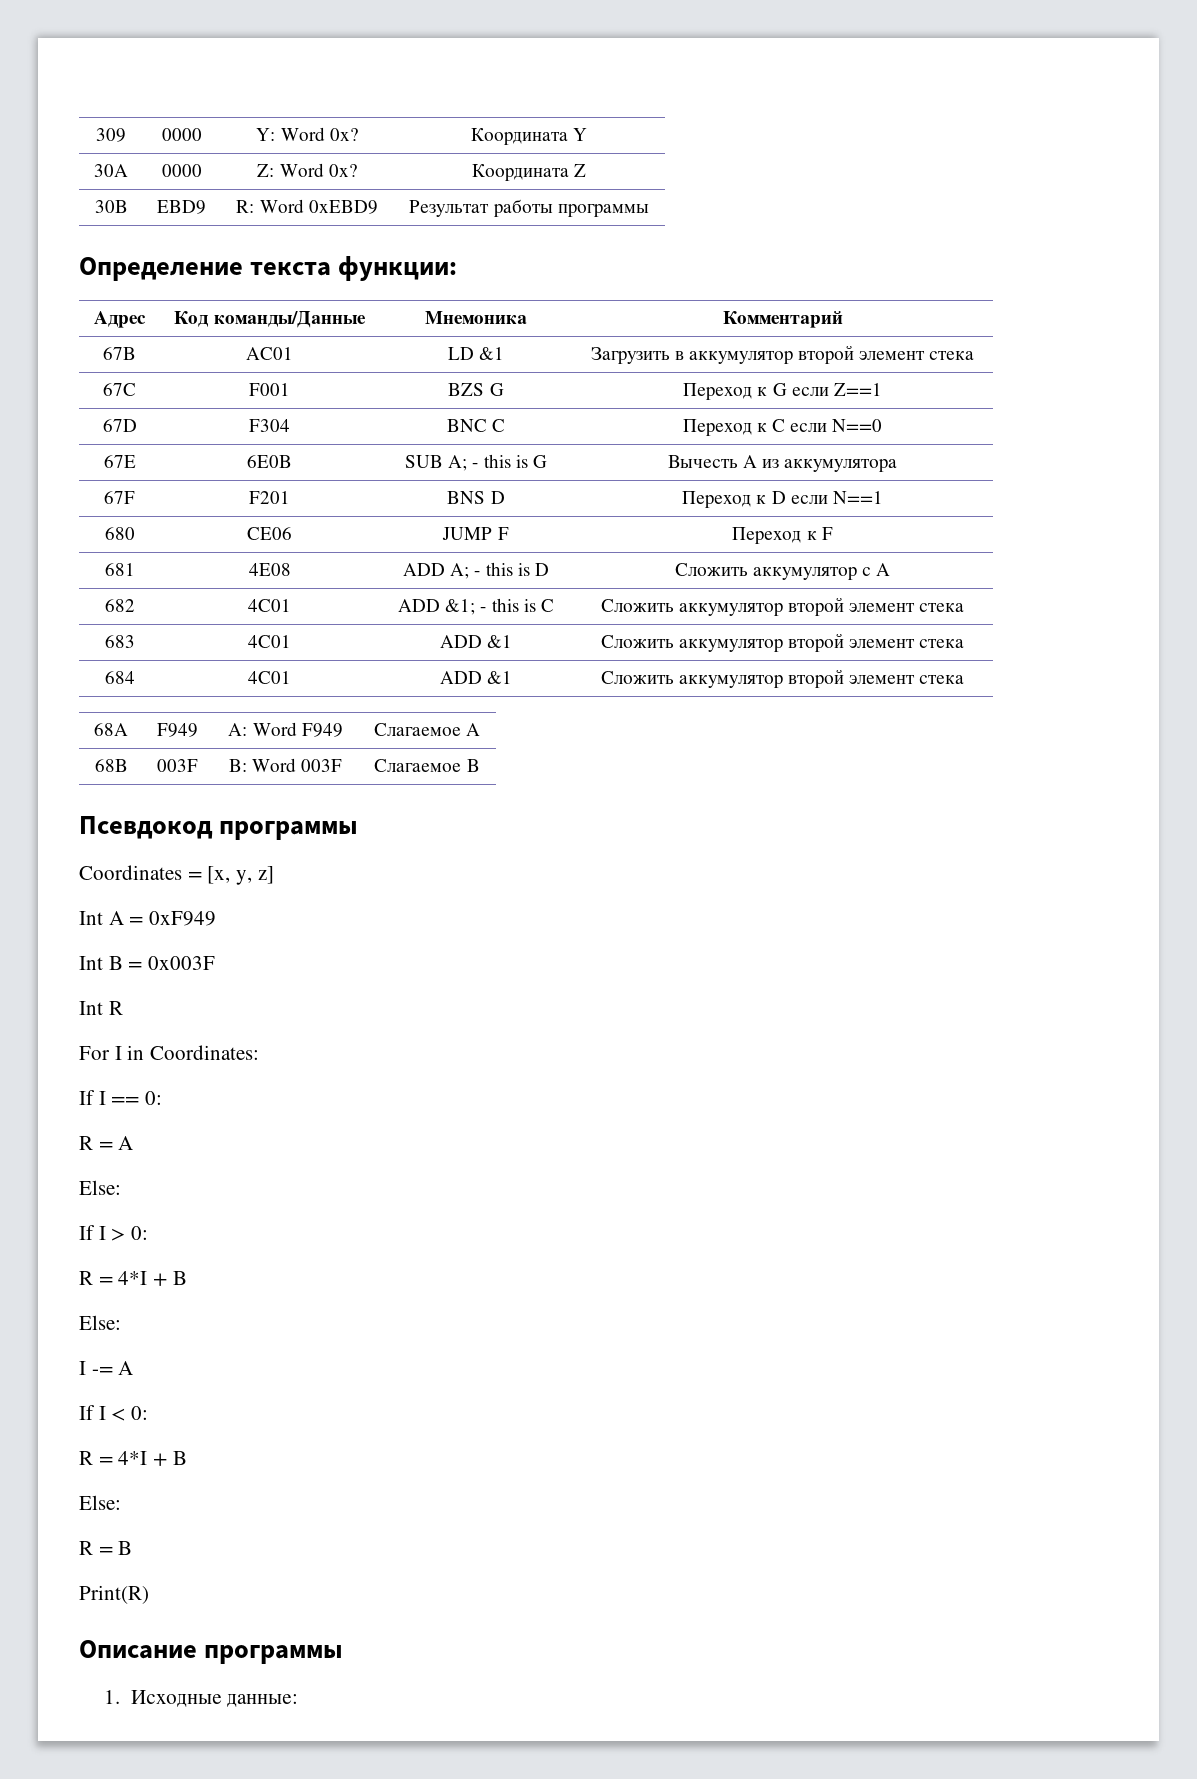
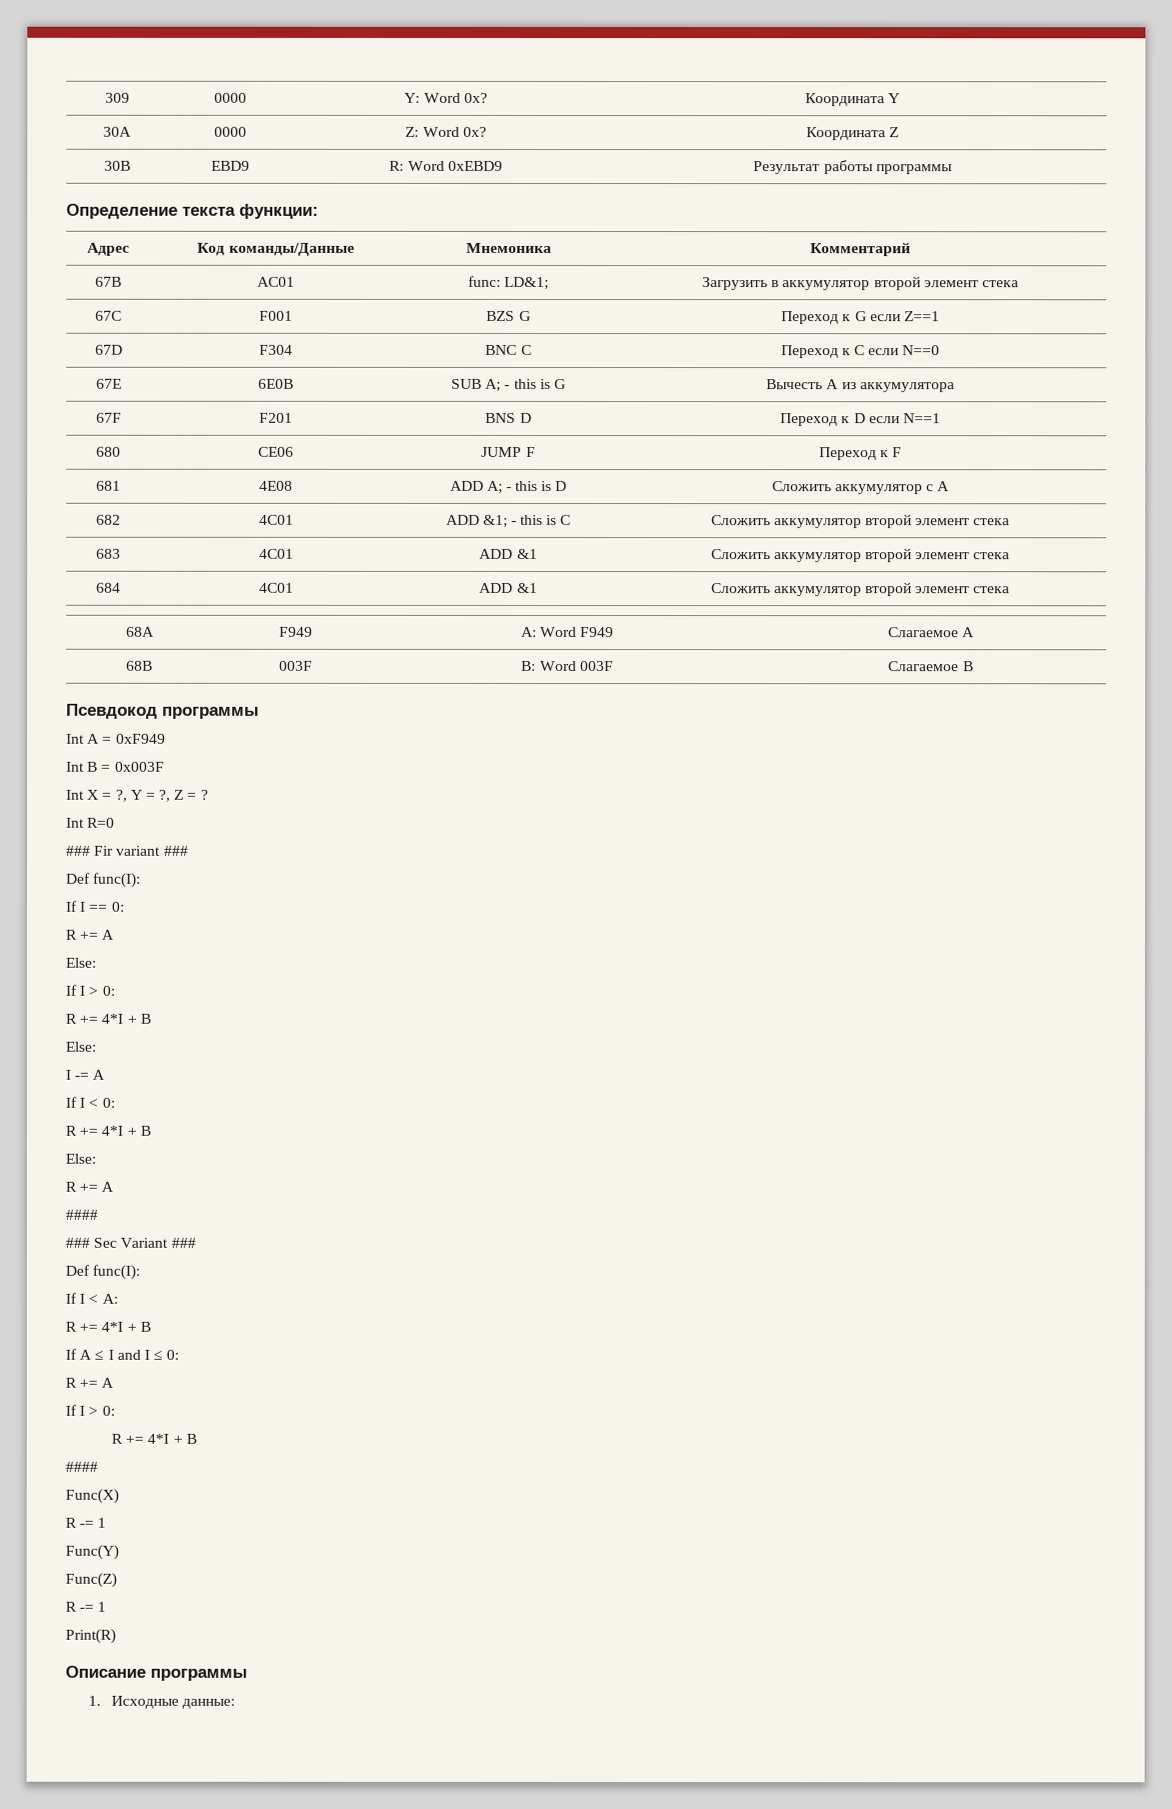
[447,347,505,360] LD &1 -> [467,275,550,290] func: LD&1;
[79,865,274,885] // Coordinates = [x, y, z] -> (260, 712) none
[108,1001,123,1015] [79,1045,260,1060] R // For I in Coordinates: -> [87,789,209,802] [66,817,116,828] [66,845,189,856] [66,872,142,888] X = ?, Y = ?, Z = ? // Int R=0 // ### Fir variant ### // Def func(I):
[98,1142,113,1150] = -> [79,930,99,940] +=
[98,1277,113,1285] = -> [79,1014,99,1024] +=
[98,1457,113,1465] = -> [79,1126,99,1136] +=
[98,1541,133,1555] = B -> [79,1181,115,1192] [65,1209,98,1220] [65,1237,196,1248] [65,1264,141,1280] [65,1292,118,1304] [65,1321,151,1332] [65,1348,180,1360] [65,1377,115,1388] [65,1404,115,1416] [111,1433,197,1444] [65,1461,98,1472] [65,1488,119,1504] [65,1517,107,1528] [65,1544,119,1560] [65,1572,117,1588] [65,1601,107,1612] += A // #### // ### Sec Variant ### // Def func(I): // If I < A: // R += 4*I + B // If A ≤ I and I ≤ 0: // R += A // If I > 0: // R += 4*I + B // #### // Func(X) // R -= 1 // Func(Y) // Func(Z) // R -= 1

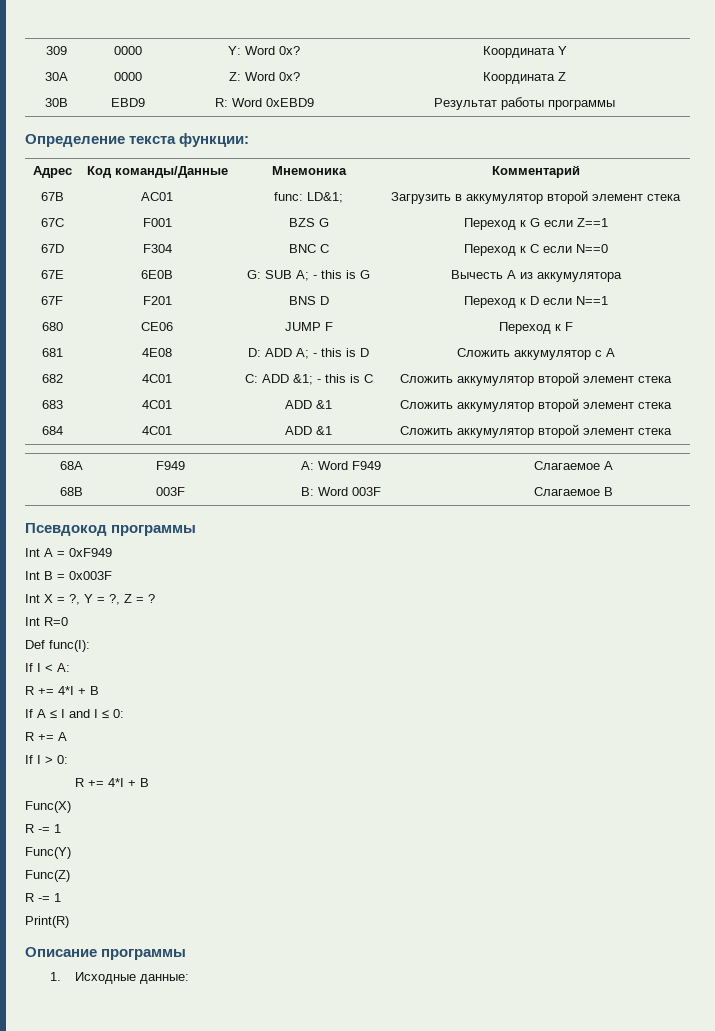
(294, 383) none -> [247,270,261,279] G:
(293, 485) none -> [248,348,261,357] D:
(294, 519) none -> [244,374,258,383] C:
[66,845,189,856] [66,872,142,888] [65,900,125,912] [65,929,115,940] [65,957,96,968] [65,984,115,996] [65,1013,151,1024] [65,1041,96,1052] [65,1069,106,1080] [65,1096,115,1108] [65,1125,151,1136] [65,1153,96,1164] [65,1181,115,1192] [65,1209,98,1220] [65,1237,196,1248] // ### Fir variant ### // Def func(I): // If I == 0: // R += A // Else: // If I > 0: // R += 4*I + B // Else: // I -= A // If I < 0: // R += 4*I + B // Else: // R += A // #### // ### Sec Variant ### -> (68, 621) none
[65,1461,98,1472] // #### -> (150, 782) none

